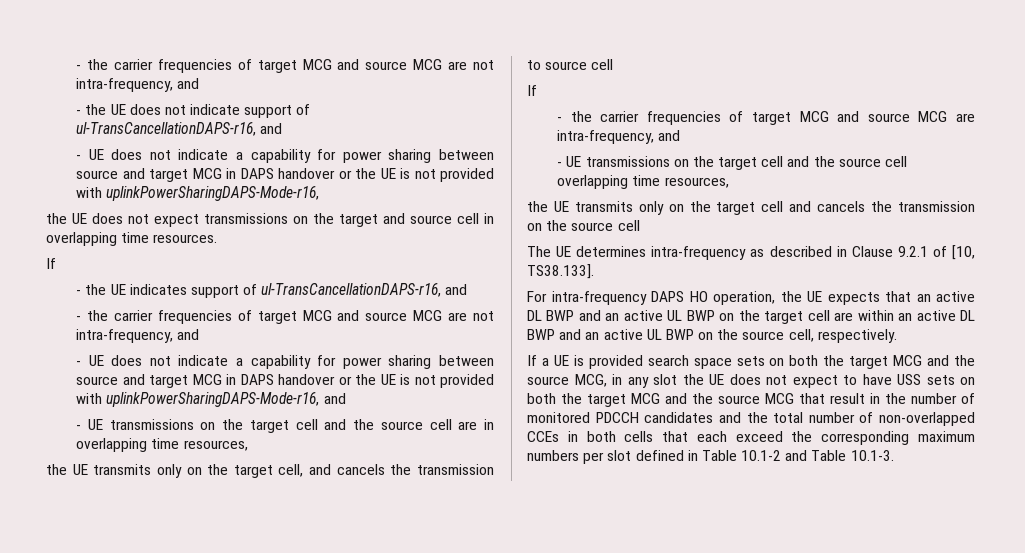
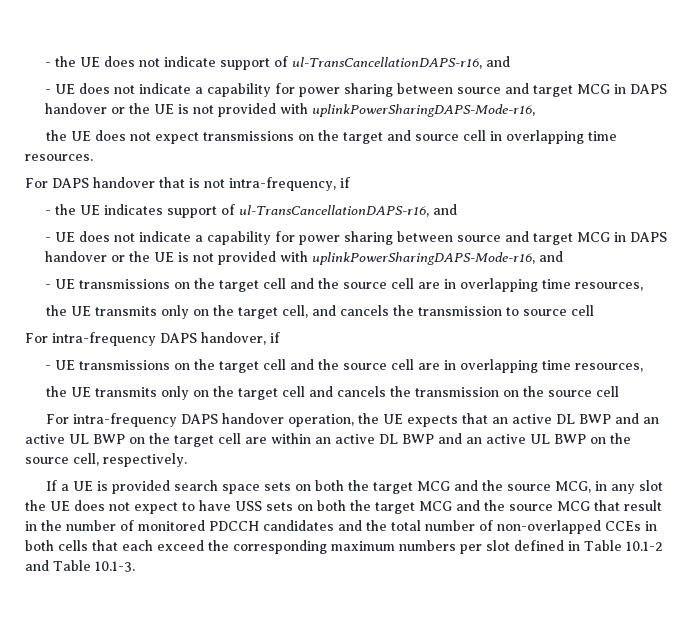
[76,59,495,73] [76,78,200,92] [76,104,107,115] - the carrier frequencies of target MCG and source MCG are not intra-frequency, and // - the -> [44,56,76,67] - the
[46,258,56,269] If -> [25,177,350,191] For DAPS handover that is not intra-frequency, if
[76,310,495,324] [76,329,200,343] // - the carrier frequencies of target MCG and source MCG are not intra-frequency, and -> (457, 209) none
[527,85,537,96] [557,111,975,125] [557,130,681,144] If // - the carrier frequencies of target MCG and source MCG are intra-frequency, and -> [25,332,280,346] For intra-frequency DAPS handover, if
(907, 161) none -> [417,360,456,370] are in
[527,245,976,260] [527,264,594,279] [527,291,708,305] // The UE determines intra-frequency as described in Clause 9.2.1 of [10, TS38.133]. // For intra-frequency DAPS HO -> [45,413,284,427] // For intra-frequency DAPS handover

